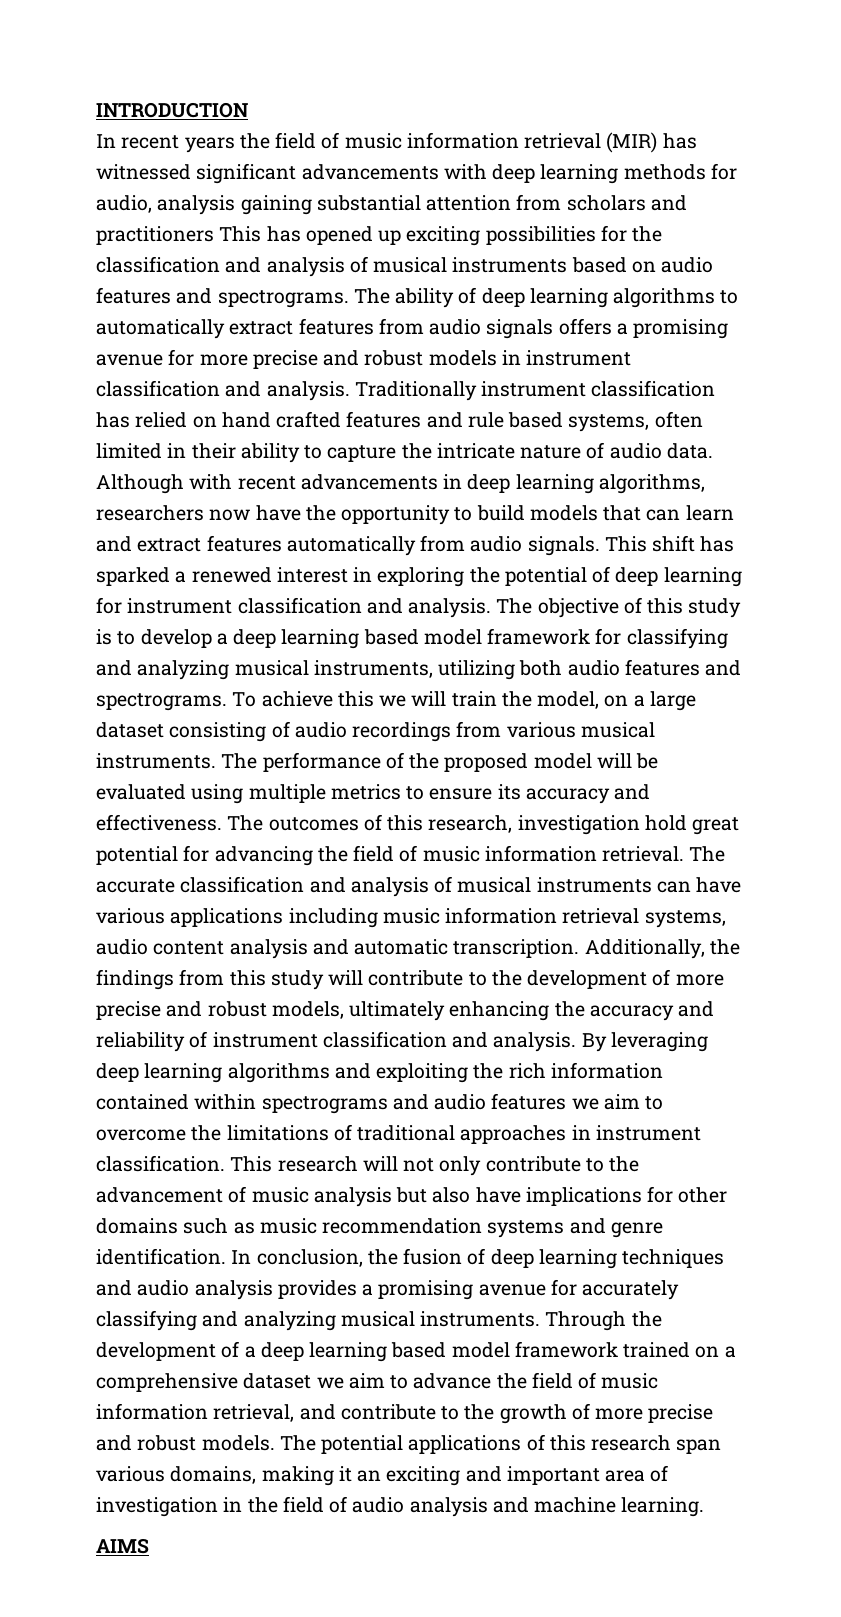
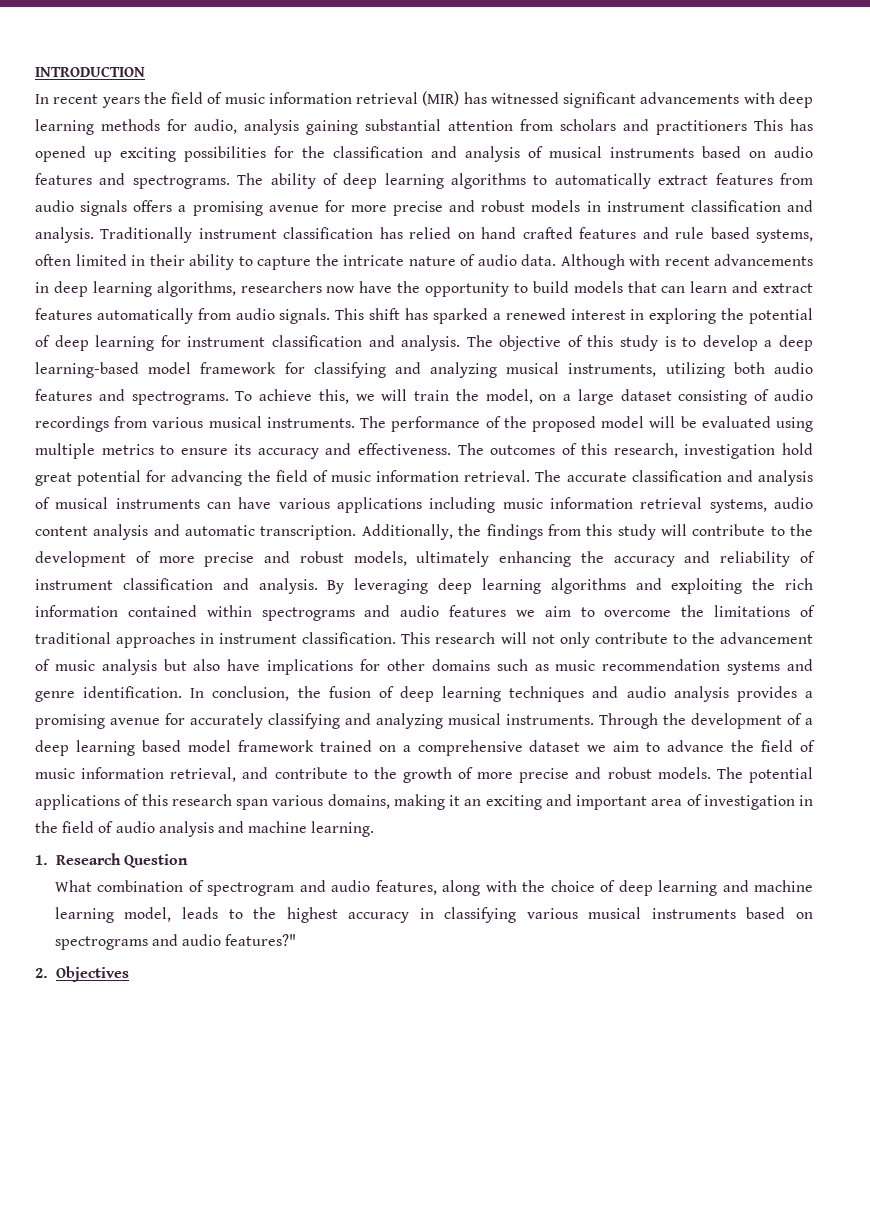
[281,629,419,649] learning based -> [35,362,139,378] learning-based
[337,691,374,707] this -> [318,389,349,404] this,
[96,1538,149,1554] AIMS -> [35,853,188,868] [54,880,813,896] [54,907,813,923] [54,934,297,950] [35,966,129,982] 1. Research Question // What combination of spectrogram and audio features, along with the choice of deep learning and machine learning model, leads to the highest accuracy in classifying various musical instruments based on spectrograms and audio features?" // 2. Objectives

